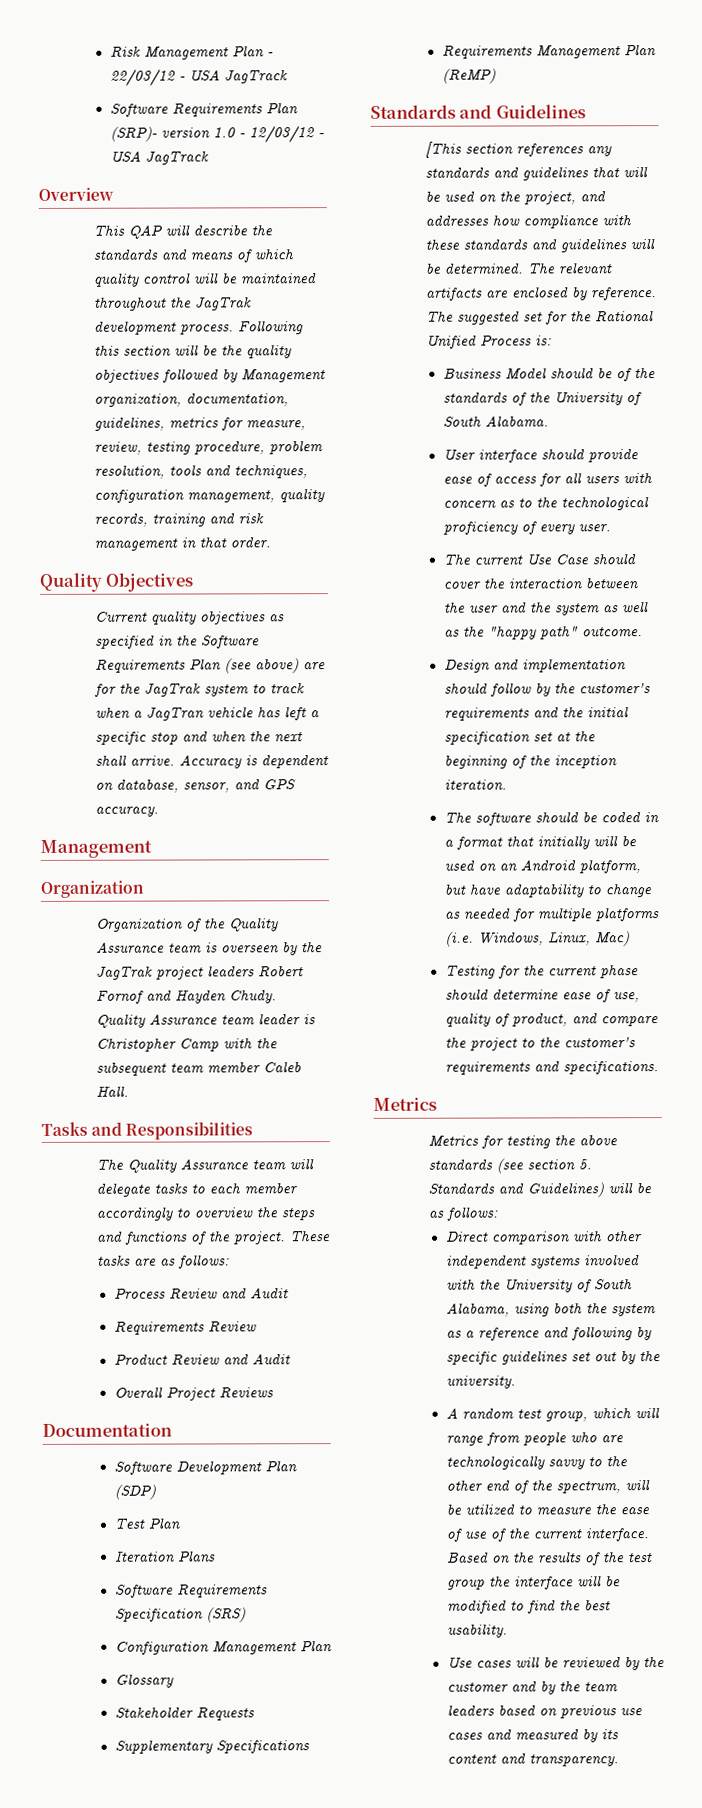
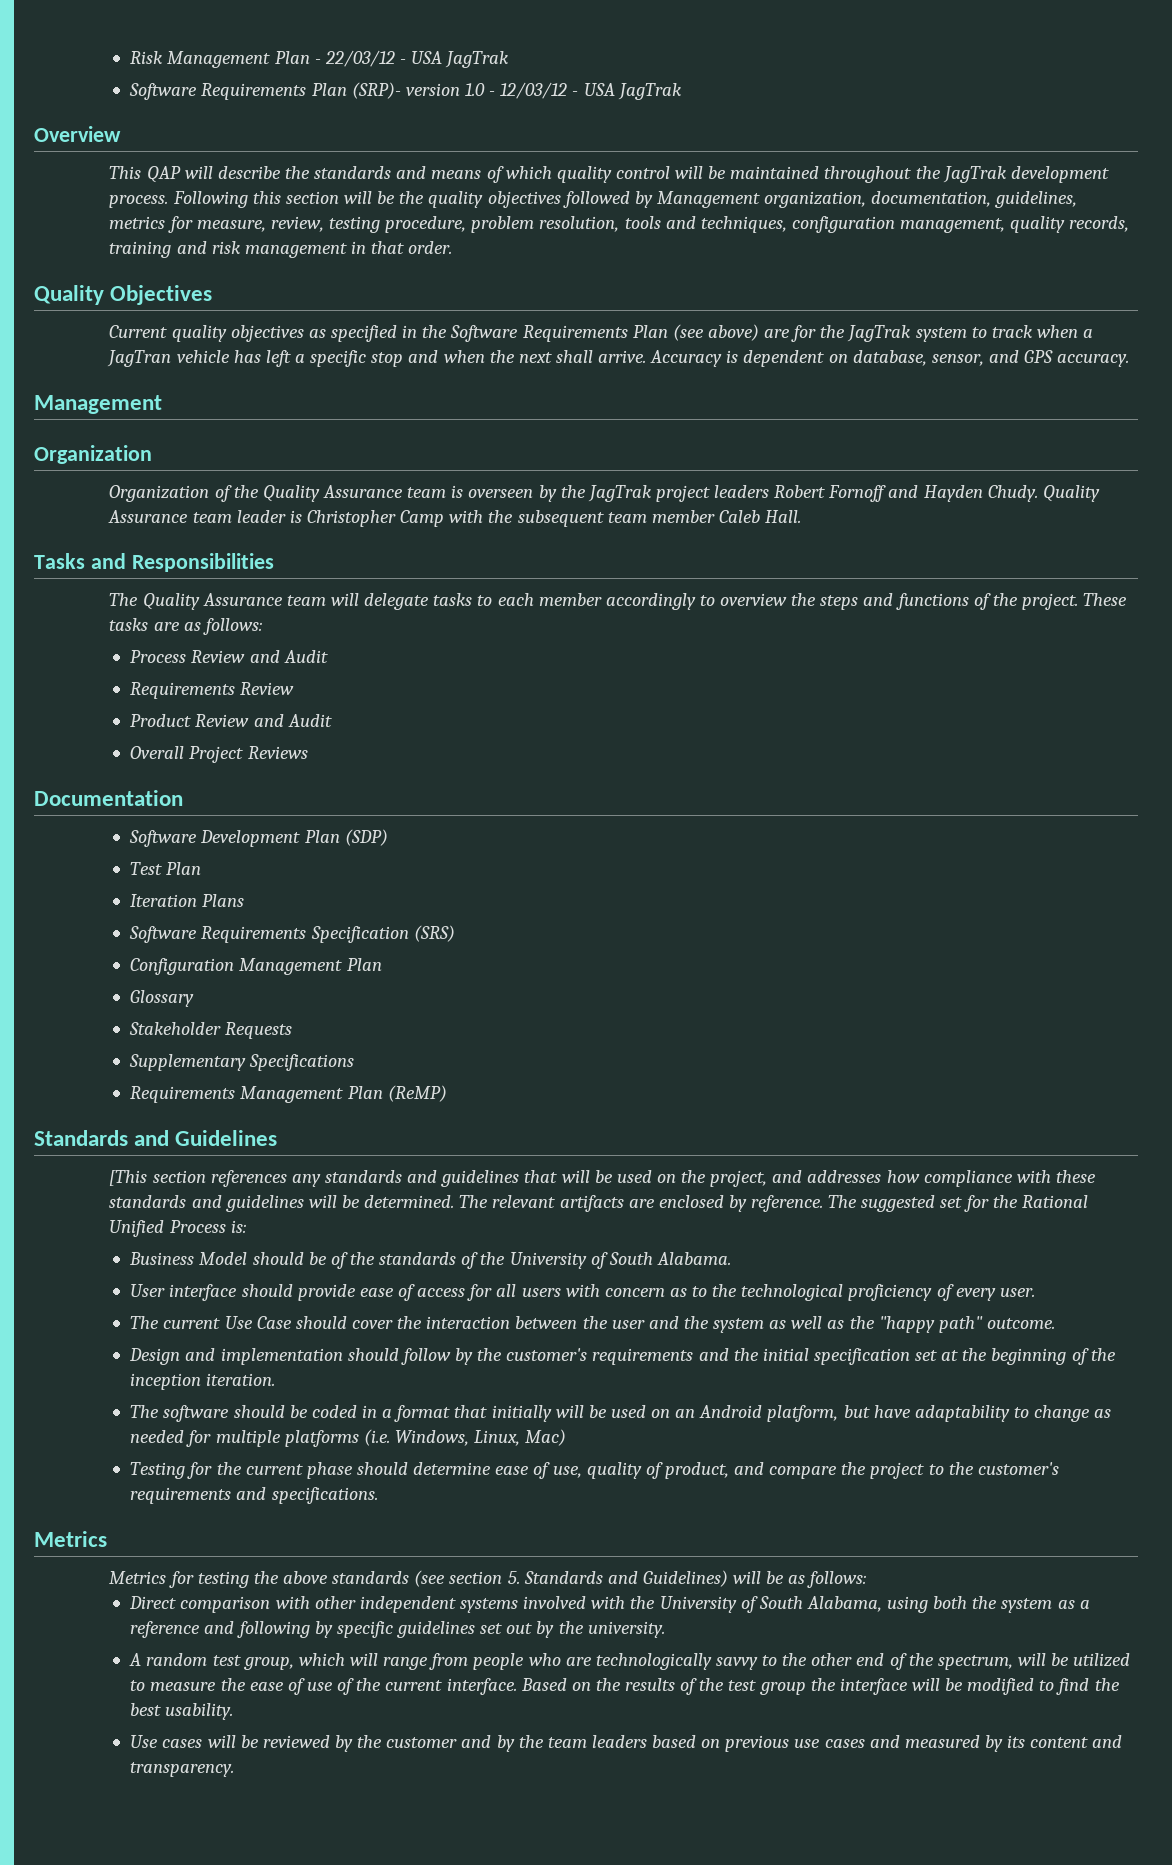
[223,69,288,84] JagTrack -> [445,51,510,68] JagTrak
[144,150,209,165] JagTrack -> [617,83,682,100] JagTrak
[96,989,145,1004] Fornof -> [828,485,887,502] Fornoff

